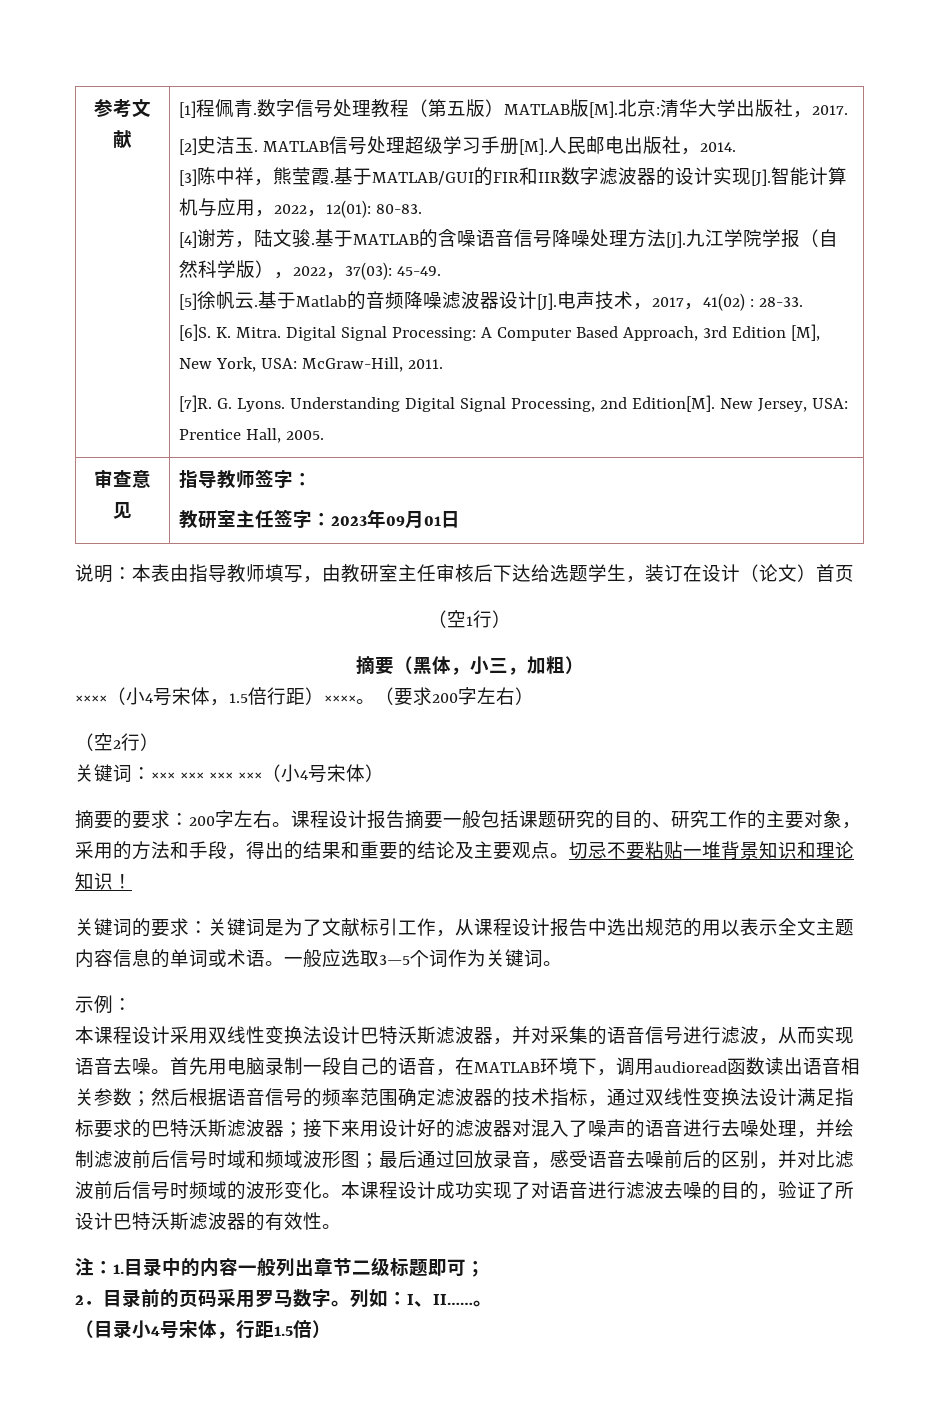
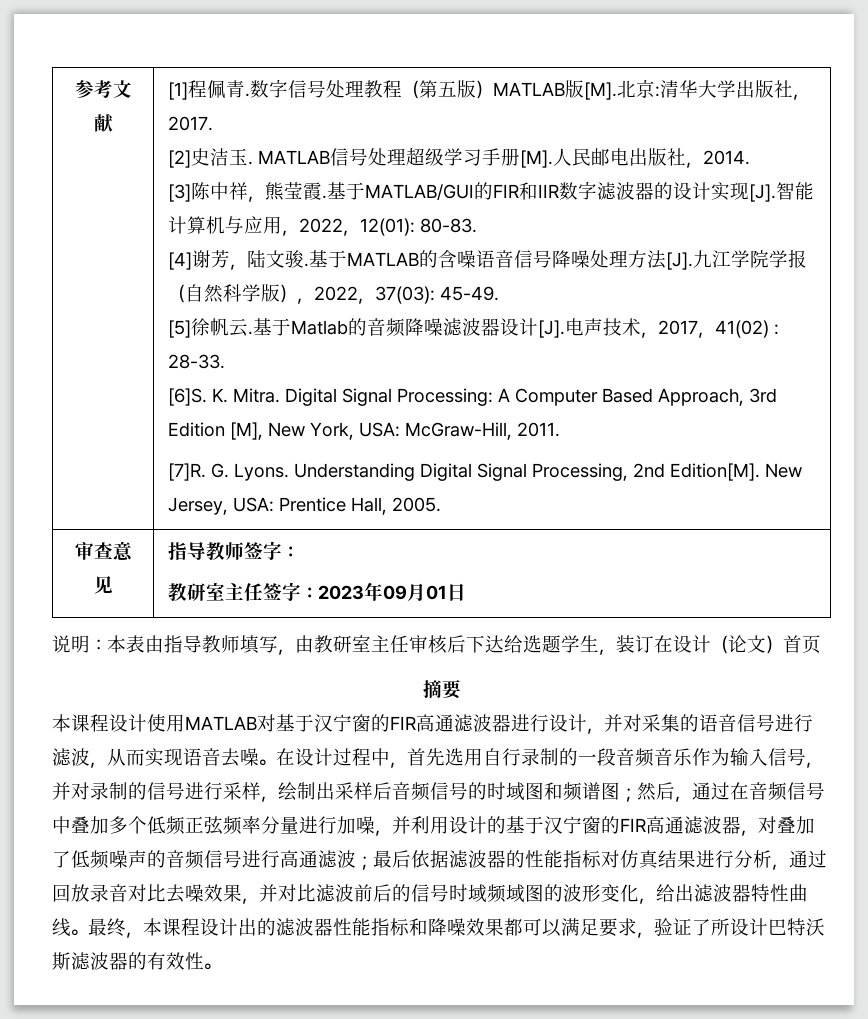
[428,610,511,628] [355,656,584,675] [75,687,534,706] [75,733,159,751] [75,764,384,783] [75,810,861,829] [75,841,854,860] [75,872,132,890] [75,918,854,937] [75,949,562,968] [75,995,132,1014] [75,1026,493,1044] （空1行） // 摘要（黑体，小三，加粗） // ××××（小4号宋体，1.5倍行距）××××。（要求200字左右） // （空2行） // 关键词：××× ××× ××× ×××（小4号宋体） // 摘要的要求：200字左右。课程设计报告摘要一般包括课题研究的目的、研究工作的主要对象，采用的方法和手段，得出的结果和重要的结论及主要观点。切忌不要粘贴一堆背景知识和理论知识！ // 关键词的要求：关键词是为了文献标引工作，从课程设计报告中选出规范的用以表示全文主题内容信息的单词或术语。一般应选取3—5个词作为关键词。 // 示例： // 本课程设计采用双线性变换法设计巴特沃斯滤波器 -> [422,680,461,699] [52,714,587,732] 摘要 // 本课程设计使用MATLAB对基于汉宁窗的FIR高通滤波器进行设计
[170,1057,860,1076] [75,1088,854,1107] [75,1119,854,1138] [75,1150,854,1169] [75,1181,759,1200] 首先用电脑录制一段自己的语音，在MATLAB环境下，调用audioread函数读出语音相关参数；然后根据语音信号的频率范围确定滤波器的技术指标，通过双线性变换法设计满足指标要求的巴特沃斯滤波器；接下来用设计好的滤波器对混入了噪声的语音进行去噪处理，并绘制滤波前后信号时域和频域波形图；最后通过回放录音，感受语音去噪前后的区别，并对比滤波前后信号时频域的波形变化。本课程设计成功实现了对语音进行滤波去噪的目的 -> [276,748,823,768] [52,782,825,802] [52,816,815,836] [52,850,827,870] [52,884,808,904] [52,918,637,938] 在设计过程中，首先选用自行录制的一段音频音乐作为输入信号，并对录制的信号进行采样，绘制出采样后音频信号的时域图和频谱图；然后，通过在音频信号中叠加多个低频正弦频率分量进行加噪，并利用设计的基于汉宁窗的FIR高通滤波器，对叠加了低频噪声的音频信号进行高通滤波；最后依据滤波器的性能指标对仿真结果进行分析，通过回放录音对比去噪效果，并对比滤波前后的信号时域频域图的波形变化，给出滤波器特性曲线。最终，本课程设计出的滤波器性能指标和降噪效果都可以满足要求
[75,1257,485,1277] [75,1289,492,1308] [75,1320,331,1339] // 注：1.目录中的内容一般列出章节二级标题即可； // 2．目录前的页码采用罗马数字。列如：I、II……。 // （目录小4号宋体，行距1.5倍） -> (221, 966) none

